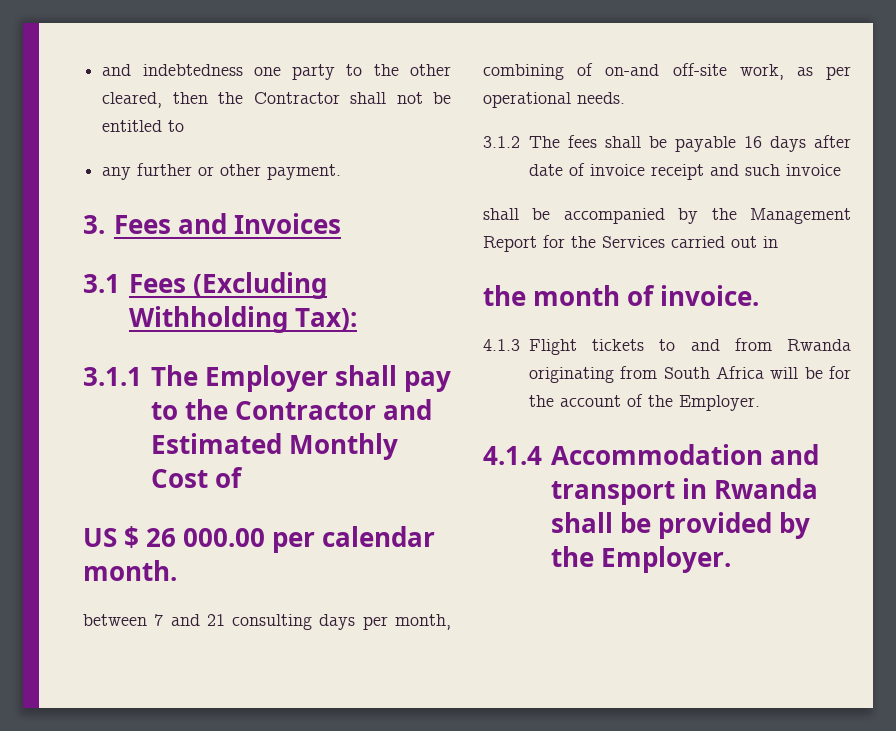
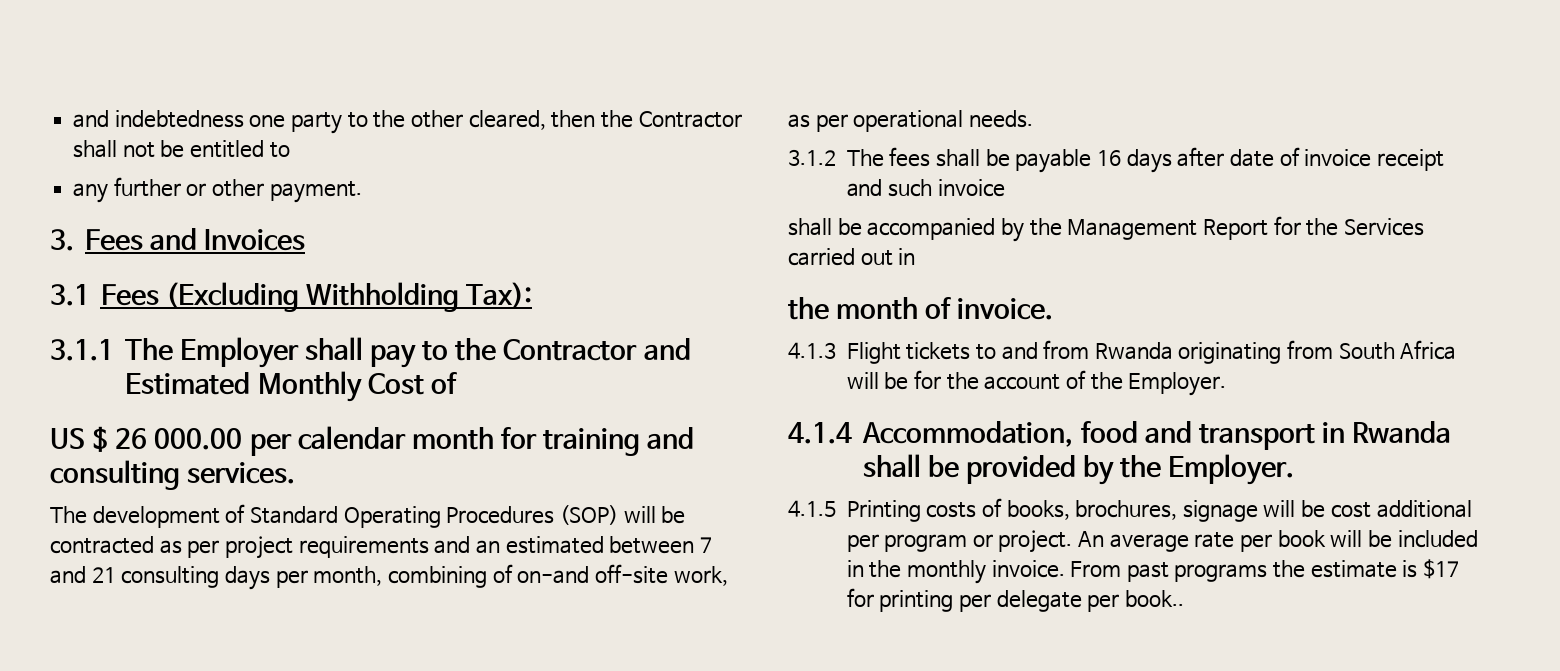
[83,560,177,581] month. // -> [411,427,695,456] [50,460,296,490] [50,504,686,528] [50,536,604,559] month for training and consulting services. // The development of Standard Operating Procedures (SOP) will be contracted as per project requirements and an estimated
[550,444,763,465] Accommodation -> [861,421,1138,447] Accommodation, food
(731, 559) none -> [788,498,1472,522] [846,530,1478,553] [846,559,1460,584] [846,588,1184,612] // 4.1.5 Printing costs of books, brochures, signage will be cost additional per program or project. An average rate per book will be included in the monthly invoice. From past programs the estimate is $17 for printing per delegate per book..

